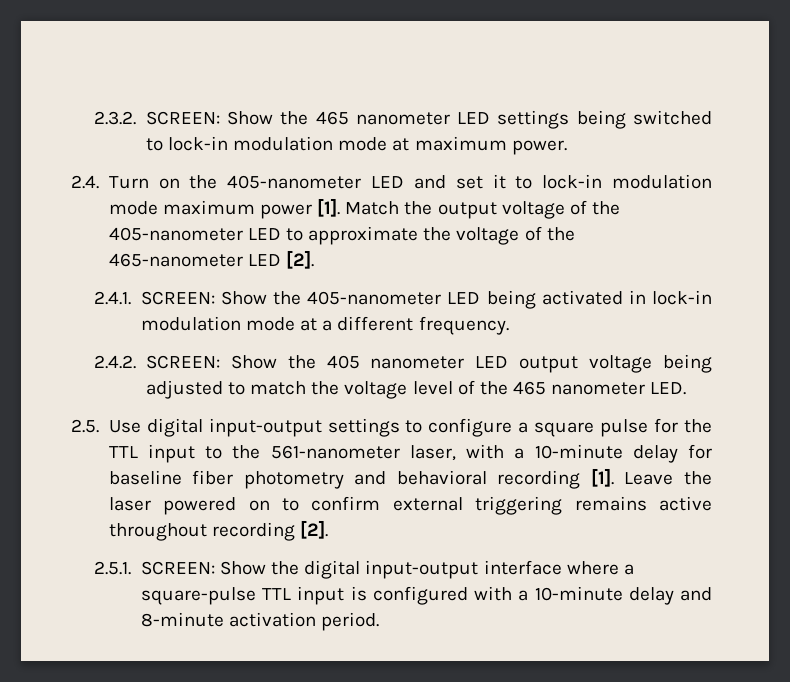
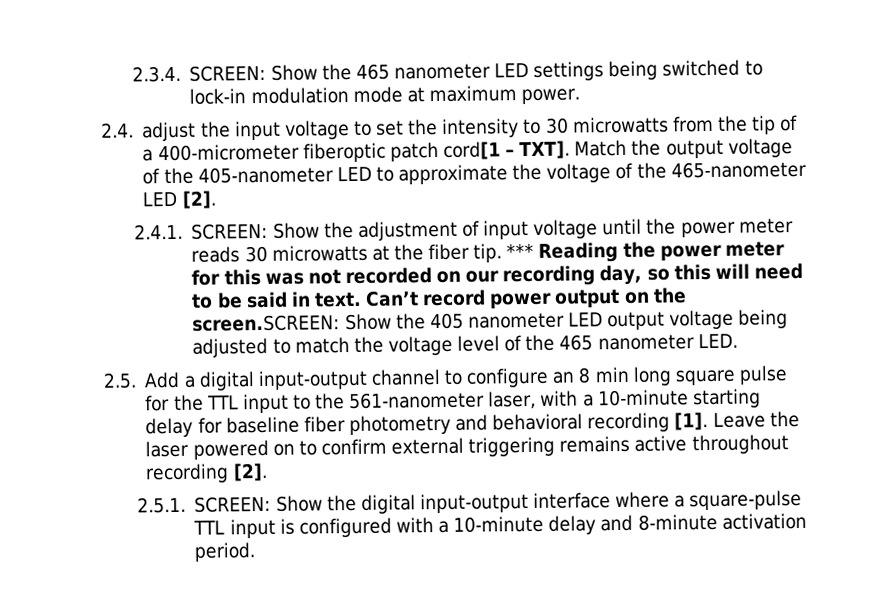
[94,111,137,125] 2.3.2. -> [131,65,181,83] 2.3.4.
[108,174,713,189] [108,198,341,219] Turn on the 405-nanometer LED and set it to lock-in modulation mode maximum power [1]. -> [142,114,799,142] [142,140,571,163] adjust the input voltage to set the intensity to 30 microwatts from the tip of a 400-micrometer fiberoptic patch cord[1 – TXT].
[307,290,713,309] [140,316,509,335] [94,355,220,369] 405-nanometer LED being activated in lock-in modulation mode at a different frequency. // 2.4.2. SCREEN: -> [357,218,794,241] [191,241,785,263] [191,262,803,287] [191,287,687,309] [192,314,341,332] adjustment of input voltage until the power meter reads 30 microwatts at the fiber tip. *** Reading the power meter for this was not recorded on our recording day, so this will need to be said in text. Can’t record power output on the screen.SCREEN:
[108,418,400,437] Use digital input-output settings -> [144,369,440,391] Add a digital input-output channel
[518,422,529,433] a -> [552,366,672,386] an 8 min long
(623, 451) none -> [692,388,761,409] starting

